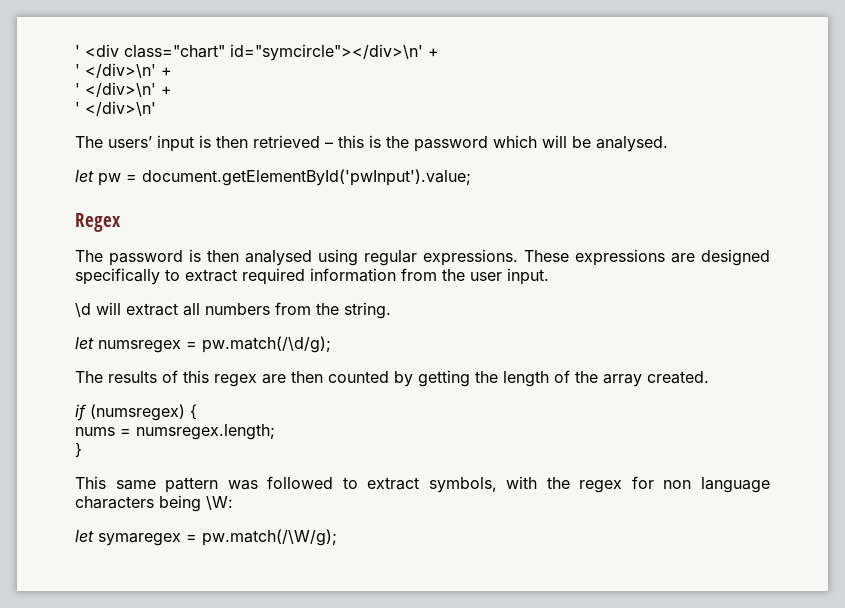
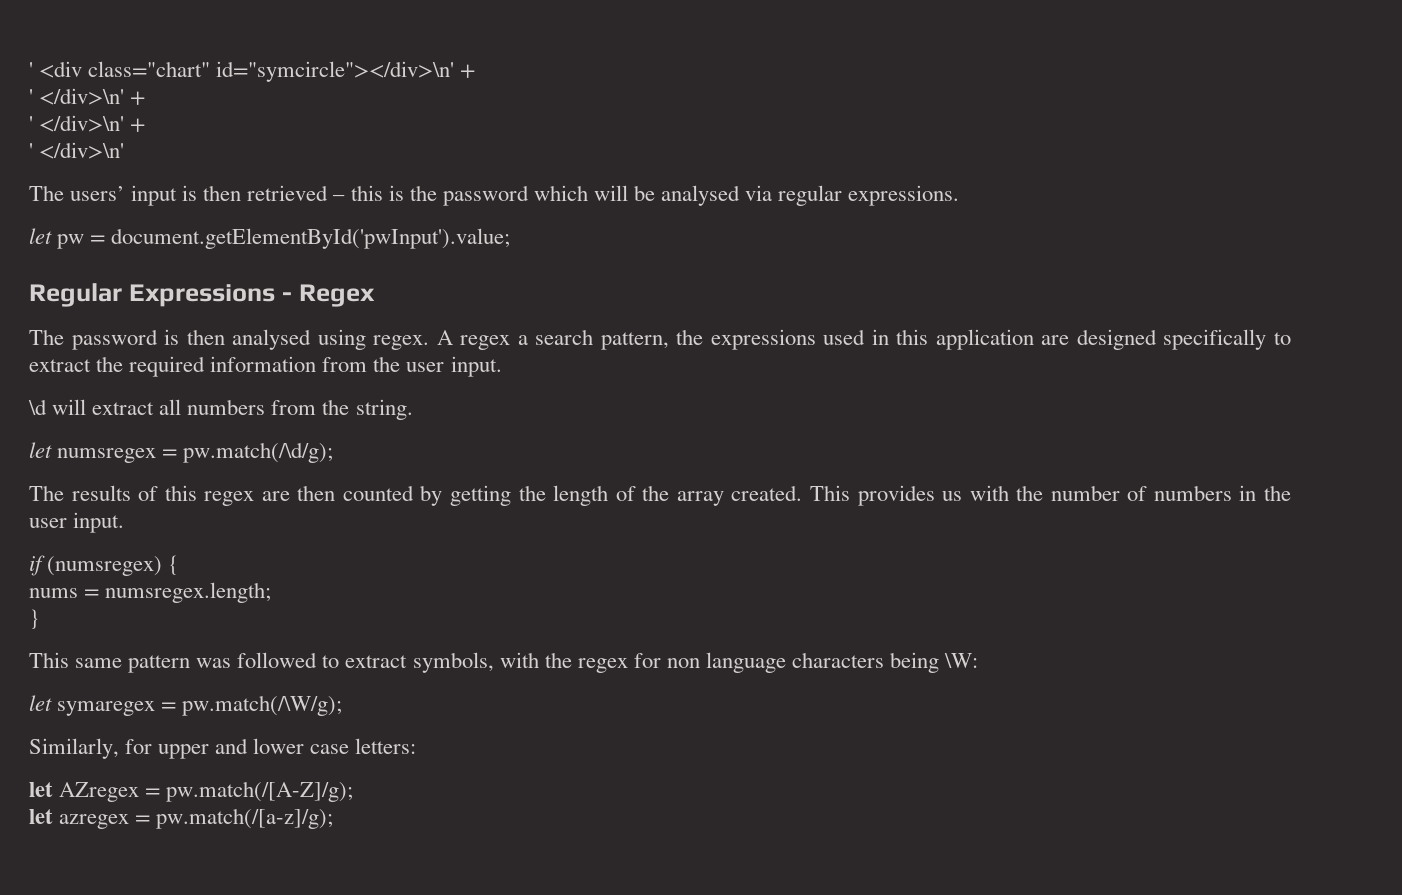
[596,136,668,152] analysed. -> [661,185,960,206] analysed via regular expressions.
(471, 177) none -> [29,283,292,307] Regular Expressions -
[364,249,665,266] regular expressions. These expressions -> [373,329,1034,350] regex. A regex a search pattern, the expressions used in this application
(237, 275) none -> [96,356,124,372] the
(709, 377) none -> [809,485,1291,506] [29,512,125,533] This provides us with the number of numbers in the user input.
(337, 537) none -> [29,738,417,759] [29,781,354,802] [29,808,334,829] // Similarly, for upper and lower case letters: // let AZregex = pw.match(/[A-Z]/g); // let azregex = pw.match(/[a-z]/g);

